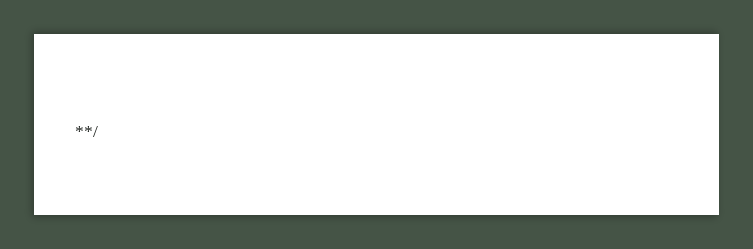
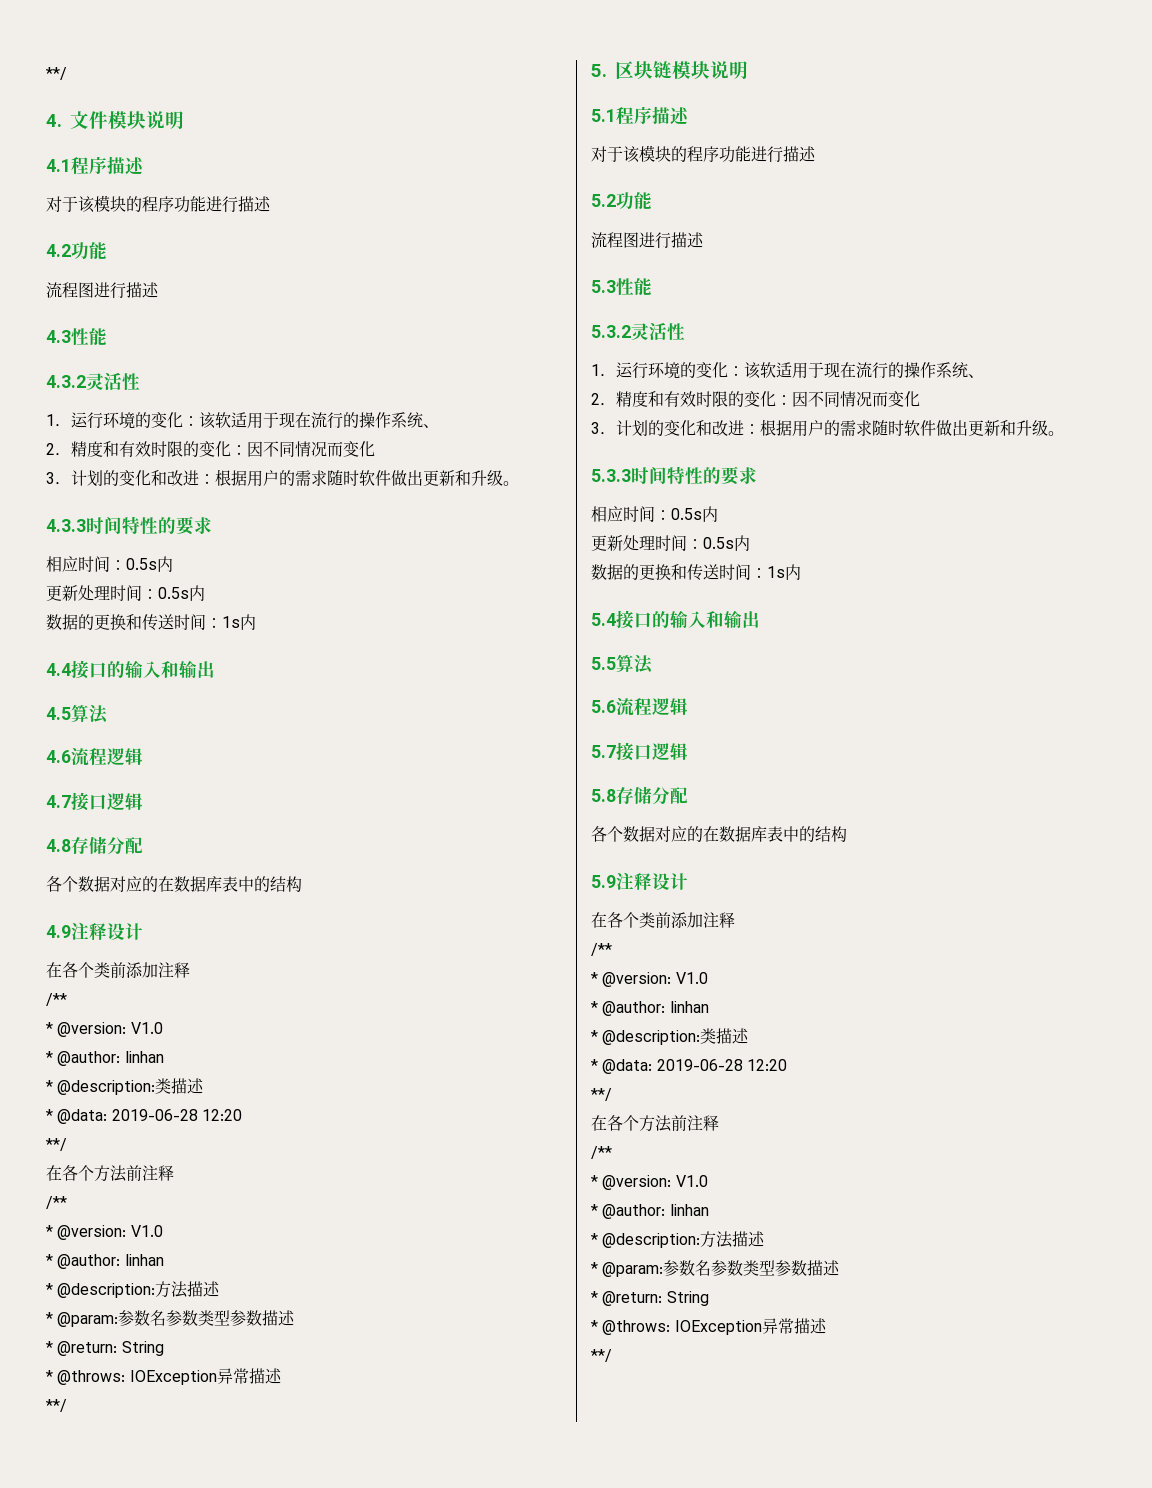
[75,126,98,137] **/ -> [46,67,67,80] [46,111,184,129] [46,156,144,175] [46,195,271,213] [46,242,107,259] [46,282,159,299] [46,328,107,346] [46,372,140,391] [46,412,439,429] [46,441,375,457] [46,469,519,487] [46,516,212,535] [46,556,173,572] [46,585,205,601] [46,614,256,631] [46,660,215,679] [46,704,108,724] [46,748,143,766] [46,792,143,811] [46,836,143,855] [46,876,302,892] [46,922,143,940] [46,962,190,978] [46,993,67,1006] [46,1022,163,1037] [46,1051,164,1066] [46,1078,205,1095] [46,1109,242,1124] [46,1138,67,1151] [46,1165,174,1182] [46,1196,67,1209] [46,1225,163,1240] [46,1254,164,1269] [46,1281,221,1298] [46,1310,296,1327] [46,1341,164,1356] [46,1368,282,1385] [46,1399,67,1412] [591,61,748,79] [591,106,689,125] [591,145,816,163] [591,192,652,209] [591,232,704,249] [591,278,652,296] [591,322,685,341] [591,362,984,379] [591,391,920,407] [591,419,1064,437] [591,466,757,485] [591,506,718,522] [591,535,750,551] [591,564,801,581] [591,610,760,629] [591,654,653,674] [591,698,688,716] [591,742,688,761] [591,786,688,805] [591,826,847,842] [591,872,688,890] [591,912,735,928] [591,943,612,956] [591,972,708,987] [591,1001,709,1016] [591,1028,750,1045] [591,1059,787,1074] [591,1088,612,1101] [591,1115,719,1132] [591,1146,612,1159] [591,1175,708,1190] [591,1204,709,1219] [591,1231,766,1248] [591,1260,841,1277] [591,1291,709,1306] [591,1318,827,1335] [591,1349,612,1362] **/ // 4.文件模块说明 // 4.1程序描述 // 对于该模块的程序功能进行描述 // 4.2功能 // 流程图进行描述 // 4.3性能 // 4.3.2灵活性 // 1．运行环境的变化：该软适用于现在流行的操作系统、 // 2．精度和有效时限的变化：因不同情况而变化 // 3．计划的变化和改进：根据用户的需求随时软件做出更新和升级。 // 4.3.3时间特性的要求 // 相应时间：0.5s内 // 更新处理时间：0.5s内 // 数据的更换和传送时间：1s内 // 4.4接口的输入和输出 // 4.5算法 // 4.6流程逻辑 // 4.7接口逻辑 // 4.8存储分配 // 各个数据对应的在数据库表中的结构 // 4.9注释设计 // 在各个类前添加注释 // /** // * @version: V1.0 // * @author: linhan // * @description:类描述 // * @data: 2019-06-28 12:20 // **/ // 在各个方法前注释 // /** // * @version: V1.0 // * @author: linhan // * @description:方法描述 // * @param:参数名参数类型参数描述 // * @return: String // * @throws: IOException异常描述 // **/ // 5.区块链模块说明 // 5.1程序描述 // 对于该模块的程序功能进行描述 // 5.2功能 // 流程图进行描述 // 5.3性能 // 5.3.2灵活性 // 1．运行环境的变化：该软适用于现在流行的操作系统、 // 2．精度和有效时限的变化：因不同情况而变化 // 3．计划的变化和改进：根据用户的需求随时软件做出更新和升级。 // 5.3.3时间特性的要求 // 相应时间：0.5s内 // 更新处理时间：0.5s内 // 数据的更换和传送时间：1s内 // 5.4接口的输入和输出 // 5.5算法 // 5.6流程逻辑 // 5.7接口逻辑 // 5.8存储分配 // 各个数据对应的在数据库表中的结构 // 5.9注释设计 // 在各个类前添加注释 // /** // * @version: V1.0 // * @author: linhan // * @description:类描述 // * @data: 2019-06-28 12:20 // **/ // 在各个方法前注释 // /** // * @version: V1.0 // * @author: linhan // * @description:方法描述 // * @param:参数名参数类型参数描述 // * @return: String // * @throws: IOException异常描述 // **/

